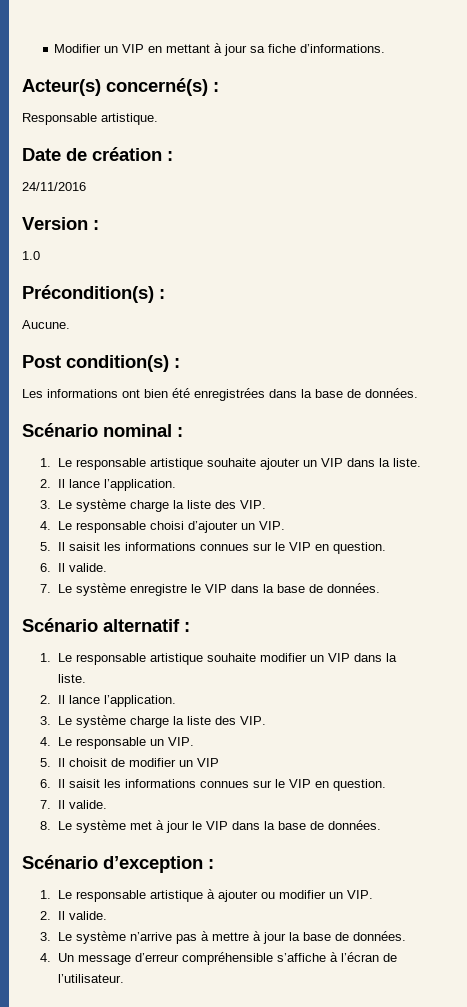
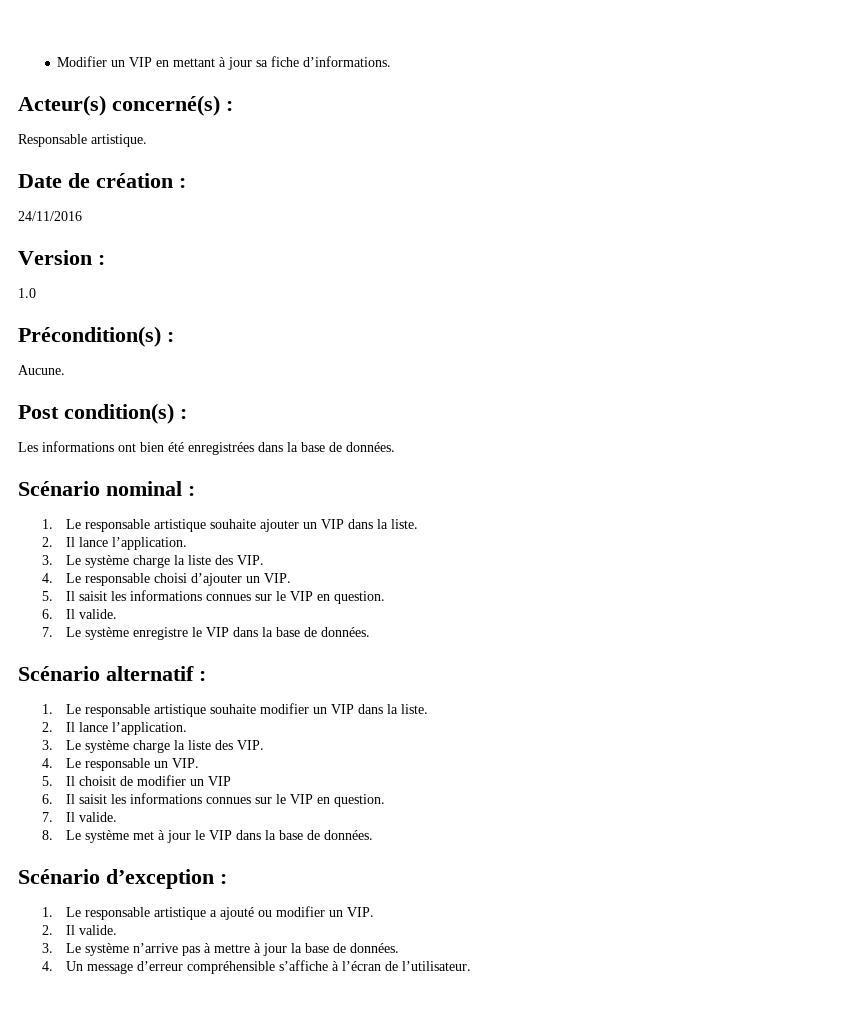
[207,889,259,902] à ajouter -> [209,907,254,920] a ajouté

